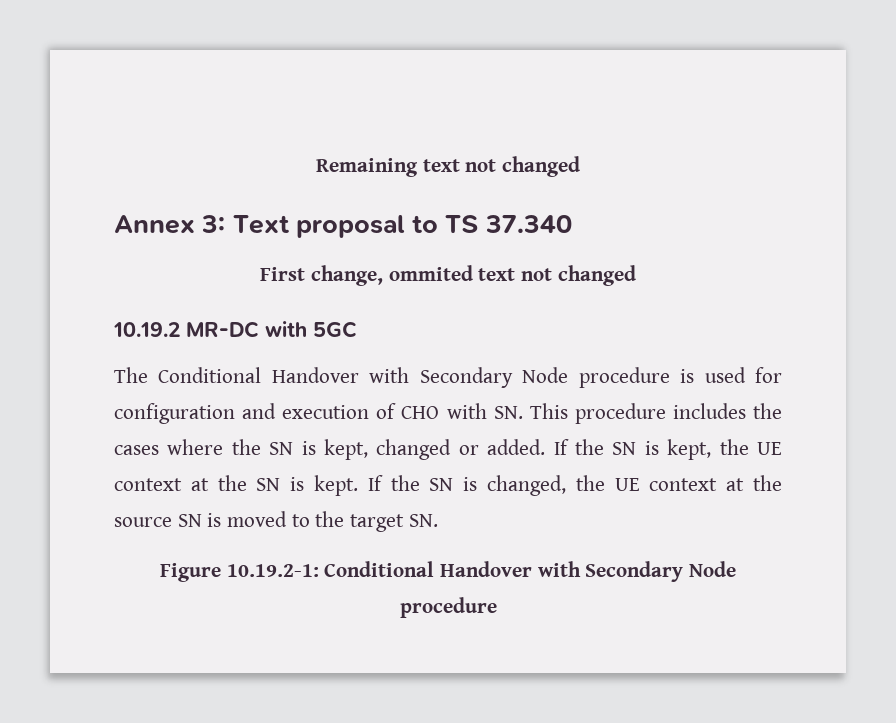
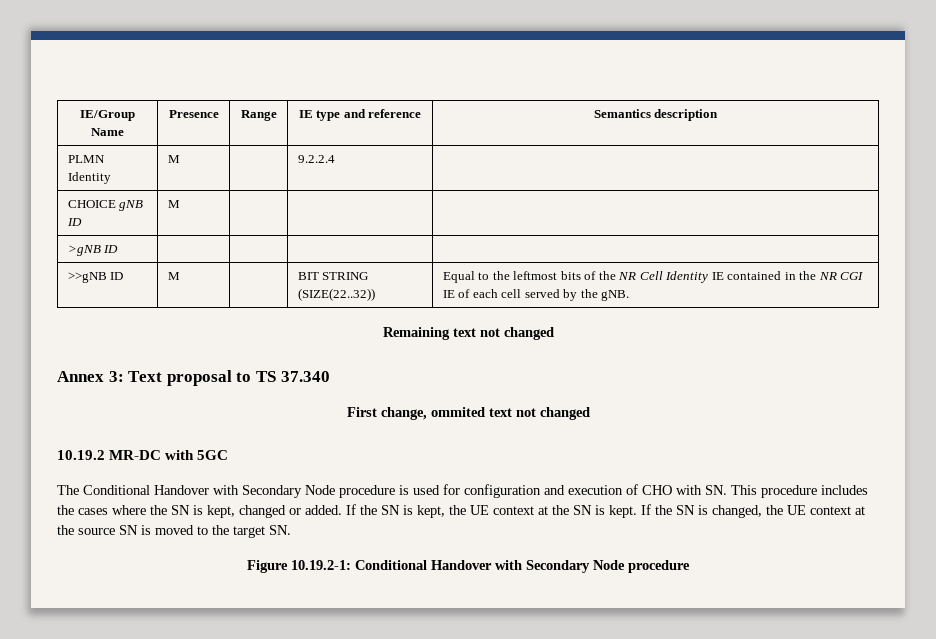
(315, 167) none -> [80,110,135,121] [91,128,124,136] [168,110,219,118] [240,110,277,121] [298,109,422,121] [593,109,719,121] [67,155,105,163] [67,172,111,184] [167,155,180,163] [297,155,335,163] [67,200,144,211] [66,218,82,226] [167,200,180,208] [67,245,119,256] [67,272,124,283] [167,272,180,280] [297,272,369,280] [297,288,375,301] [442,271,864,283] [442,289,630,301] IE/Group Name | Presence | Range | IE type and reference | Semantics description // PLMN Identity | M | | 9.2.2.4 | // CHOICE gNB ID | M | | | // >gNB ID | | | | // >>gNB ID | M | | BIT STRING (SIZE(22..32)) | Equal to the leftmost bits of the NR Cell Identity IE contained in the NR CGI IE of each cell served by the gNB. //

